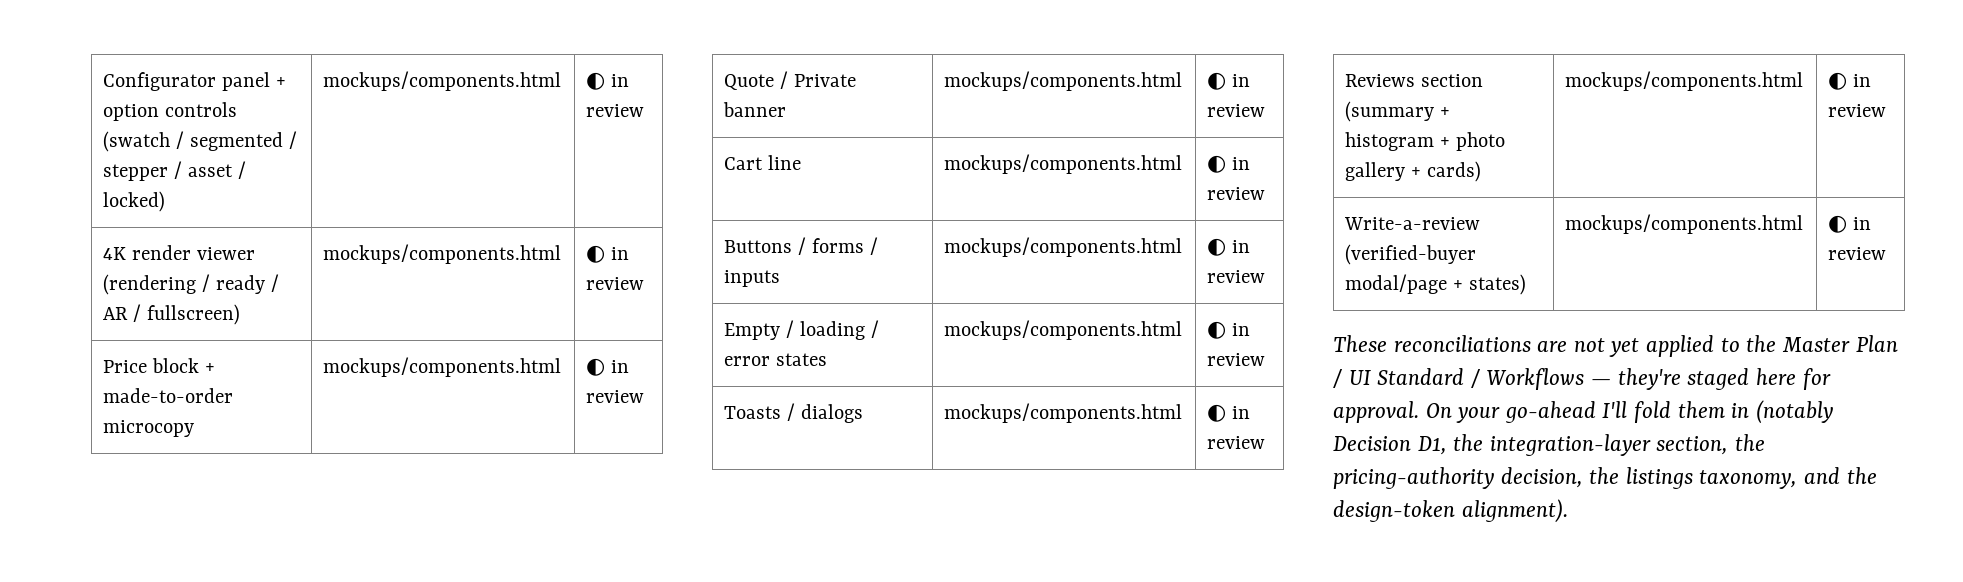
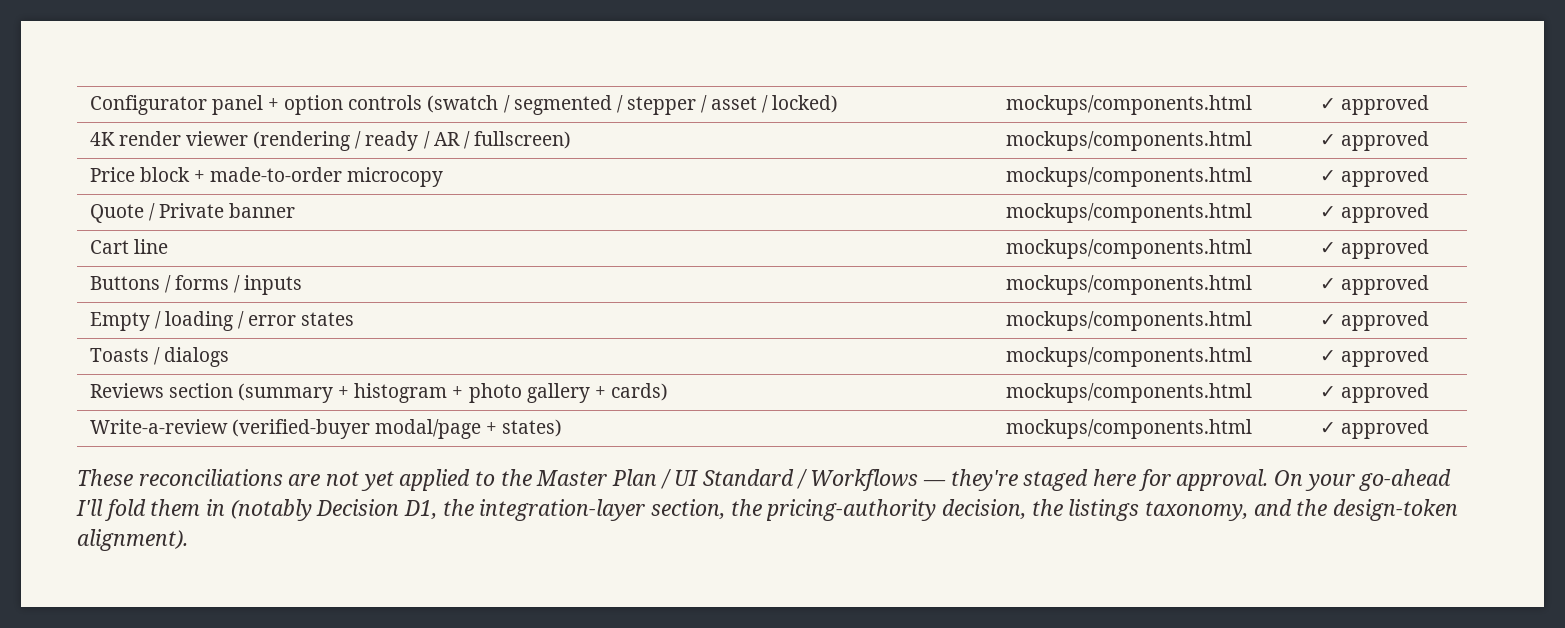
[585,72,629,90] [585,104,644,117] ◐ in review -> [1319,95,1429,115] ✓ approved
[585,245,629,263] [585,277,644,290] ◐ in review -> [1319,131,1429,151] ✓ approved
[585,358,629,376] [585,390,644,403] ◐ in review -> [1319,167,1429,187] ✓ approved
[1206,72,1250,90] [1206,104,1265,117] ◐ in review -> [1319,203,1429,223] ✓ approved
[1206,155,1250,173] [1206,187,1265,200] ◐ in review -> [1319,239,1429,259] ✓ approved
[1206,238,1250,256] [1206,270,1265,283] ◐ in review -> [1319,275,1429,295] ✓ approved
[1206,321,1250,339] [1206,353,1265,366] ◐ in review -> [1319,311,1429,331] ✓ approved
[1206,404,1250,422] [1206,436,1265,449] ◐ in review -> [1319,347,1429,367] ✓ approved
[1827,72,1871,90] [1827,104,1886,117] ◐ in review -> [1319,383,1429,403] ✓ approved
[1827,215,1871,233] [1827,247,1886,260] ◐ in review -> [1319,419,1429,439] ✓ approved

